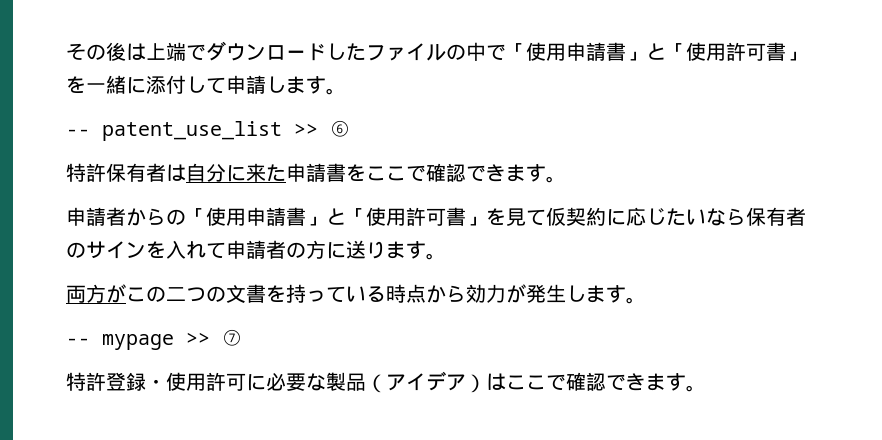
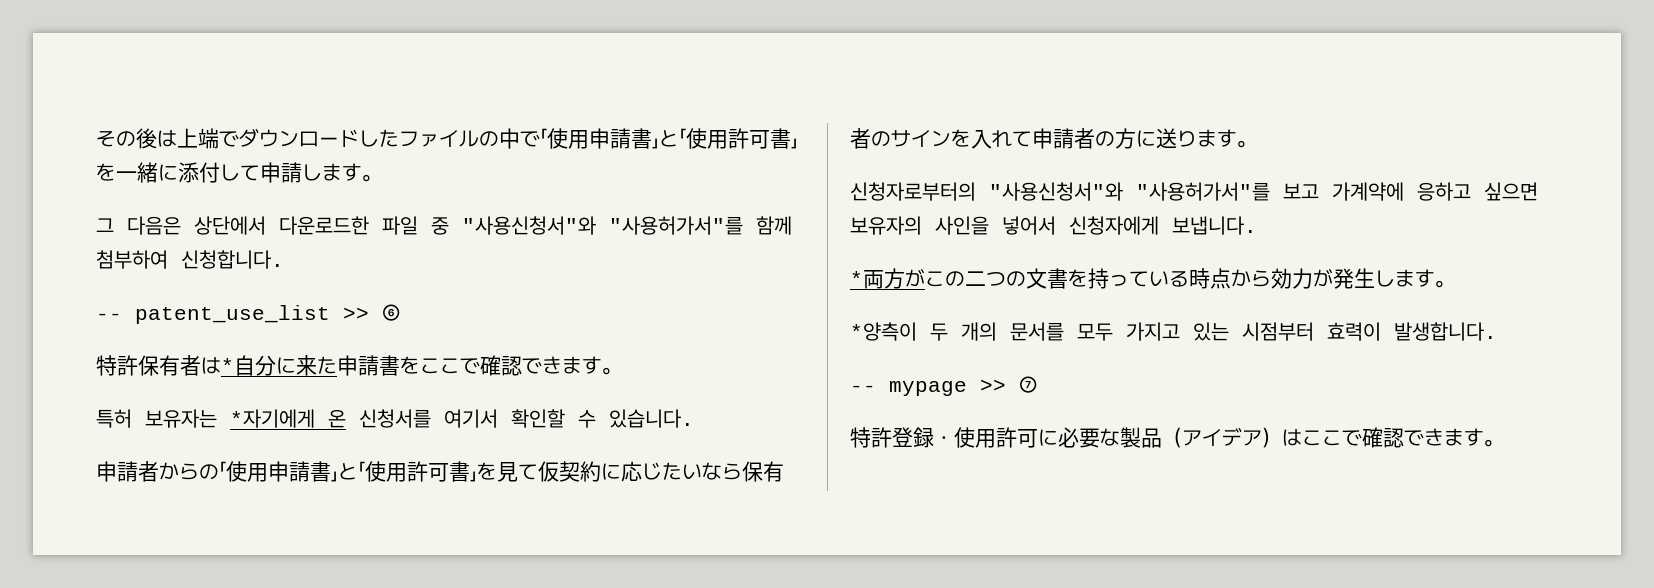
(346, 91) none -> [96,216,792,235] [96,250,284,269] // 그 다음은 상단에서 다운로드한 파일 중 "사용신청서"와 "사용허가서"를 함께 첨부하여 신청합니다.
(186, 173) none -> [221,358,234,373] *
(566, 179) none -> [96,409,694,428] // 특허 보유자는 *자기에게 온 신청서를 여기서 확인할 수 있습니다.
(446, 256) none -> [850,182,1538,201] [850,216,1257,235] [850,271,863,286] 신청자로부터의 "사용신청서"와 "사용허가서"를 보고 가계약에 응하고 싶으면 보유자의 사인을 넣어서 신청자에게 보냅니다. // *
(646, 300) none -> [850,322,1497,341] // *양측이 두 개의 문서를 모두 가지고 있는 시점부터 효력이 발생합니다.

